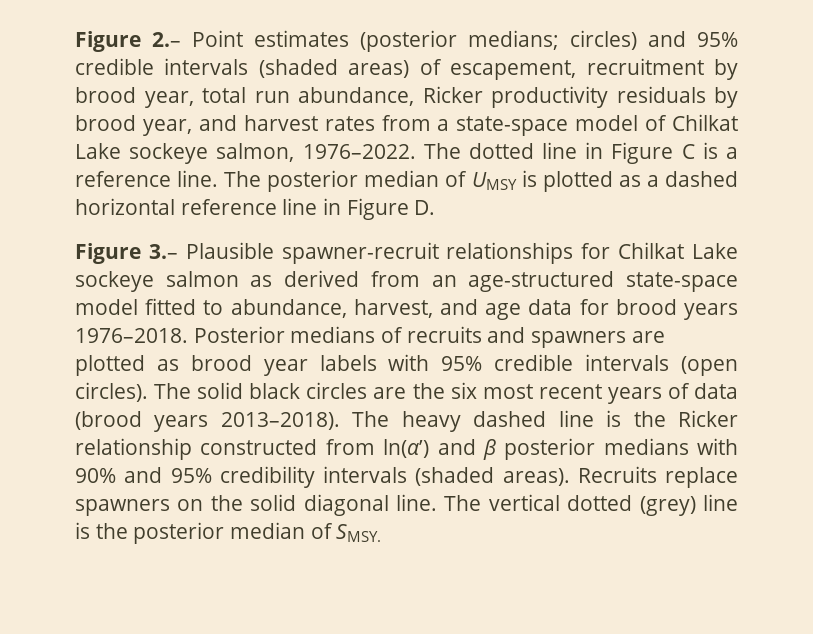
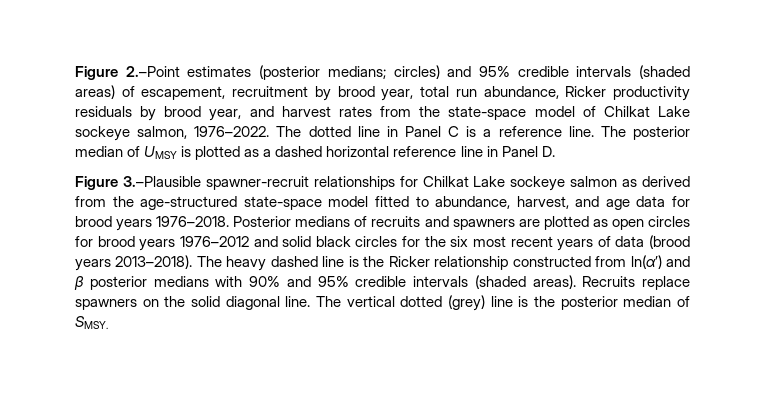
[75,30,243,52] Figure 2.– Point -> [75,66,180,80] Figure 2.–Point
[437,119,450,131] a -> [419,106,441,117] the
[611,142,674,164] Figure -> [405,126,442,137] Panel
[346,198,409,220] Figure -> [501,146,538,157] Panel
[148,242,274,259] 3.– Plausible -> [122,176,201,187] 3.–Plausible
[431,275,457,287] an -> [112,196,134,207] the
[190,354,739,376] [75,382,192,402] brood year labels with 95% credible intervals (open circles). The -> [611,216,691,230] [75,236,278,251] open circles for brood years 1976–2012 and
[373,387,407,399] are -> [402,236,420,247] for
[219,466,315,488] credibility -> [355,276,407,287] credible

